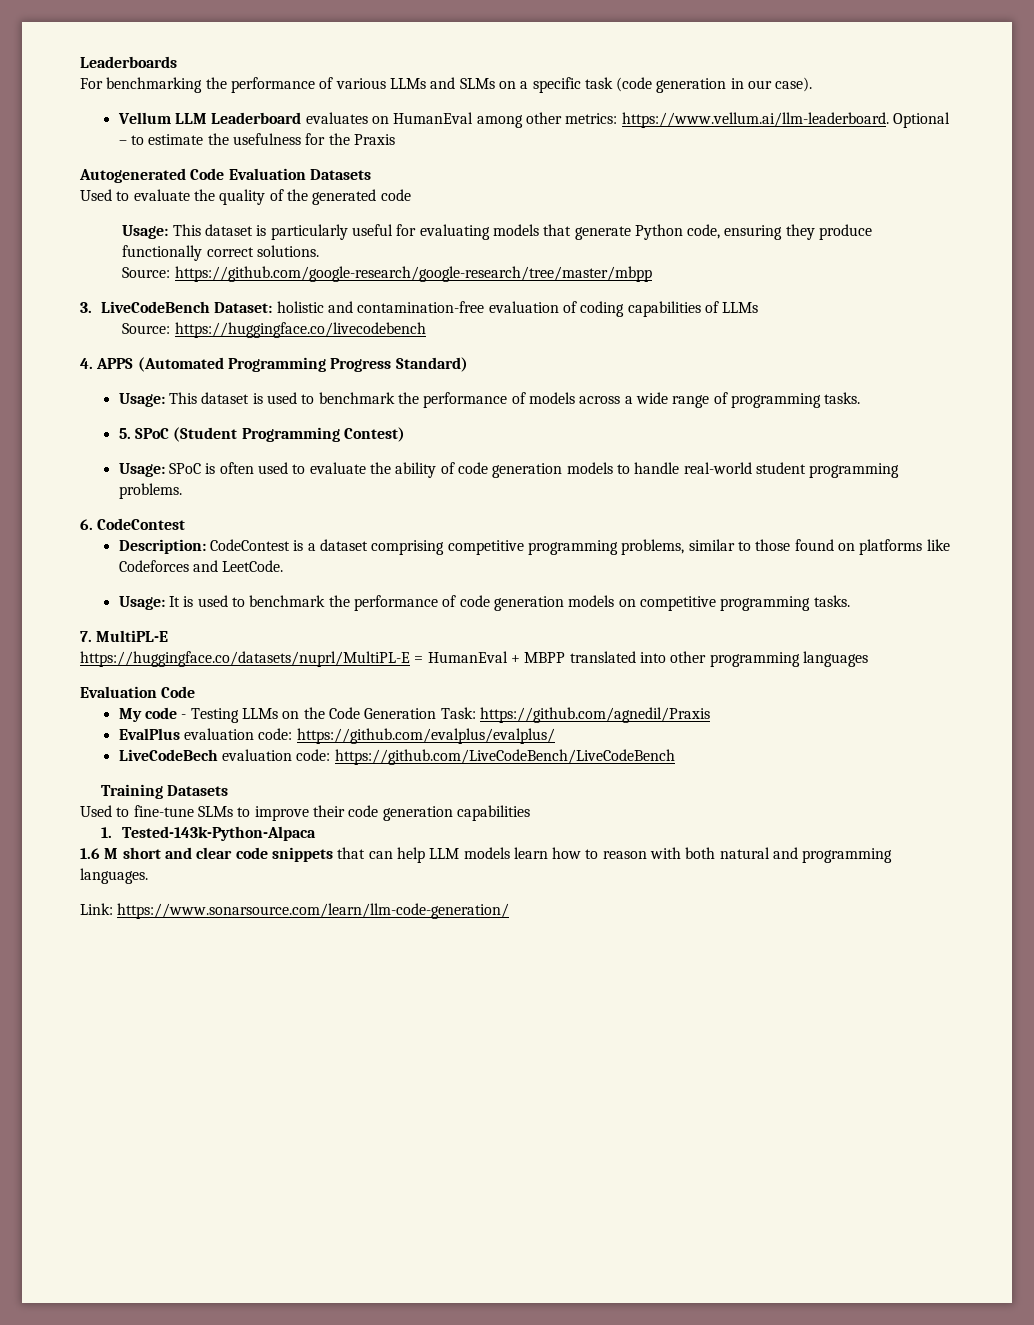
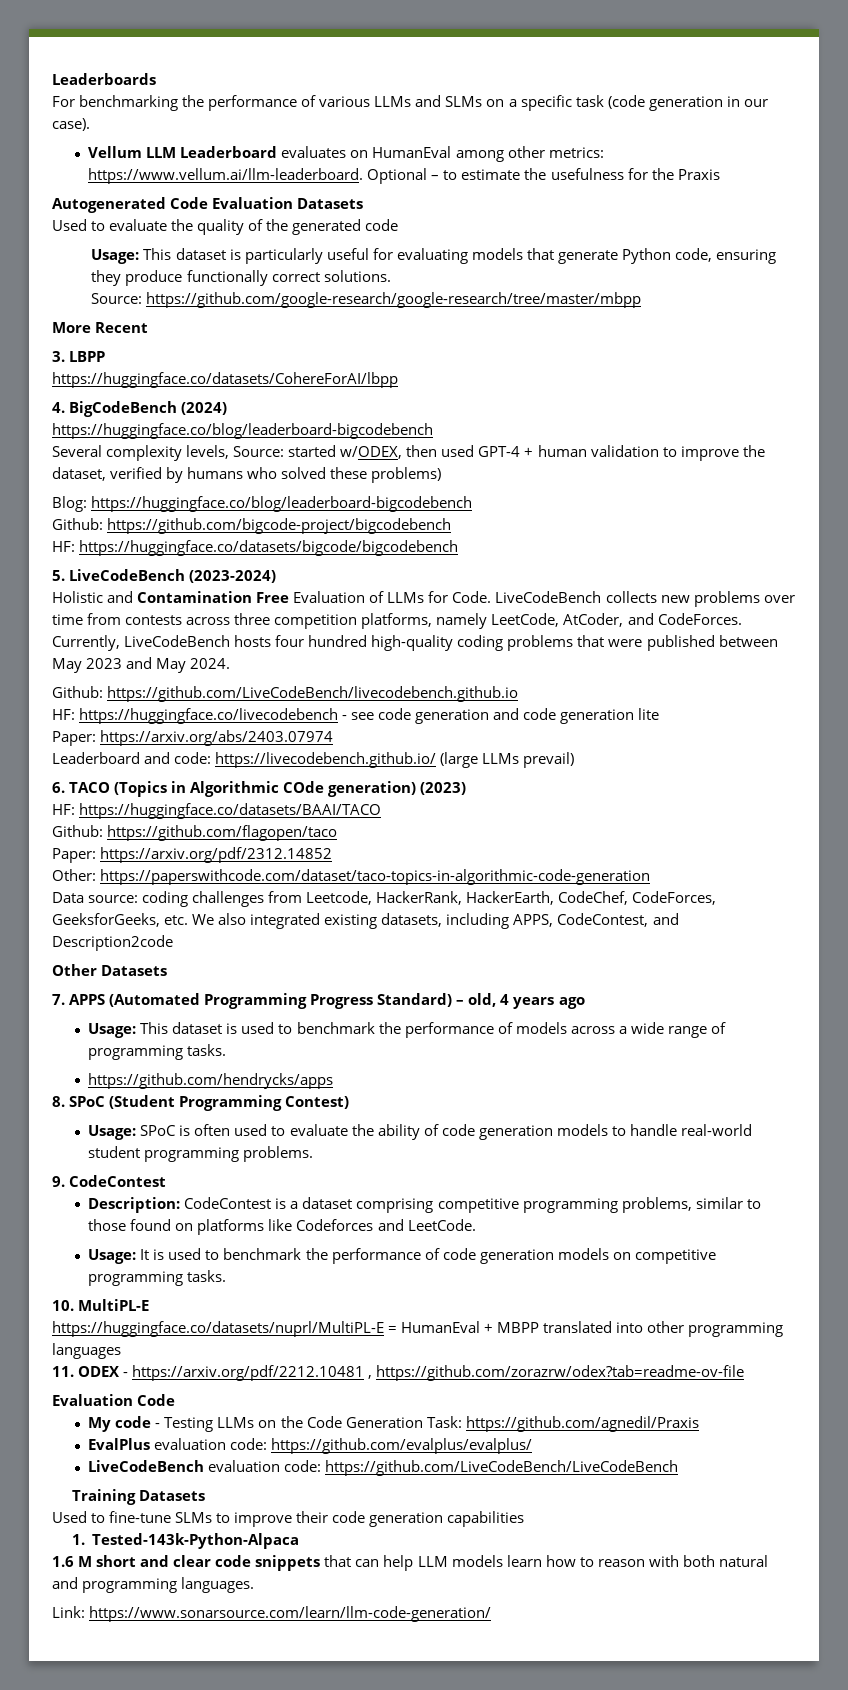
[80,301,759,317] [122,322,426,338] [80,358,93,369] 3. LiveCodeBench Dataset: holistic and contamination-free evaluation of coding capabilities of LLMs // Source: https://huggingface.co/livecodebench // 4. -> [52,322,149,333] [52,351,106,362] [52,372,398,388] [52,401,228,417] [52,423,433,439] [52,445,765,461] [52,467,442,483] [52,496,473,512] [52,518,452,534] [52,540,459,556] [52,569,277,583] [52,591,795,607] [52,613,742,629] [52,635,778,651] [52,657,231,673] [52,686,519,702] [52,708,660,724] [52,730,334,746] [52,752,575,768] [52,781,467,797] [52,803,382,819] [52,825,338,841] [52,847,333,863] [52,869,651,885] [52,891,717,907] [52,913,679,929] [52,935,173,951] [52,964,168,976] [52,994,65,1005] More Recent // 3. LBPP // https://huggingface.co/datasets/CohereForAI/lbpp // 4. BigCodeBench (2024) // https://huggingface.co/blog/leaderboard-bigcodebench // Several complexity levels, Source: started w/ODEX, then used GPT-4 + human validation to improve the dataset, verified by humans who solved these problems) // Blog: https://huggingface.co/blog/leaderboard-bigcodebench // Github: https://github.com/bigcode-project/bigcodebench // HF: https://huggingface.co/datasets/bigcode/bigcodebench // 5. LiveCodeBench (2023-2024) // Holistic and Contamination Free Evaluation of LLMs for Code. LiveCodeBench collects new problems over time from contests across three competition platforms, namely LeetCode, AtCoder, and CodeForces. Currently, LiveCodeBench hosts four hundred high-quality coding problems that were published between May 2023 and May 2024. // Github: https://github.com/LiveCodeBench/livecodebench.github.io // HF: https://huggingface.co/livecodebench - see code generation and code generation lite // Paper: https://arxiv.org/abs/2403.07974 // Leaderboard and code: https://livecodebench.github.io/ (large LLMs prevail) // 6. TACO (Topics in Algorithmic COde generation) (2023) // HF: https://huggingface.co/datasets/BAAI/TACO // Github: https://github.com/flagopen/taco // Paper: https://arxiv.org/pdf/2312.14852 // Other: https://paperswithcode.com/dataset/taco-topics-in-algorithmic-code-generation // Data source: coding challenges from Leetcode, HackerRank, HackerEarth, CodeChef, CodeForces, GeeksforGeeks, etc. We also integrated existing datasets, including APPS, CodeContest, and Description2code // Other Datasets // 7.
(468, 364) none -> [456,993,585,1009] – old, 4 years ago
[118,428,131,439] 5. -> [88,1073,334,1089] [52,1096,65,1107] https://github.com/hendrycks/apps // 8.
[80,519,93,530] 6. -> [52,1176,65,1187] 9.
[80,631,92,642] 7. -> [52,1300,74,1311] 10.
(868, 659) none -> [52,1365,745,1381] // 11. ODEX - https://arxiv.org/pdf/2212.10481 , https://github.com/zorazrw/odex?tab=readme-ov-file
[118,749,218,761] LiveCodeBech -> [88,1460,205,1472] LiveCodeBench

